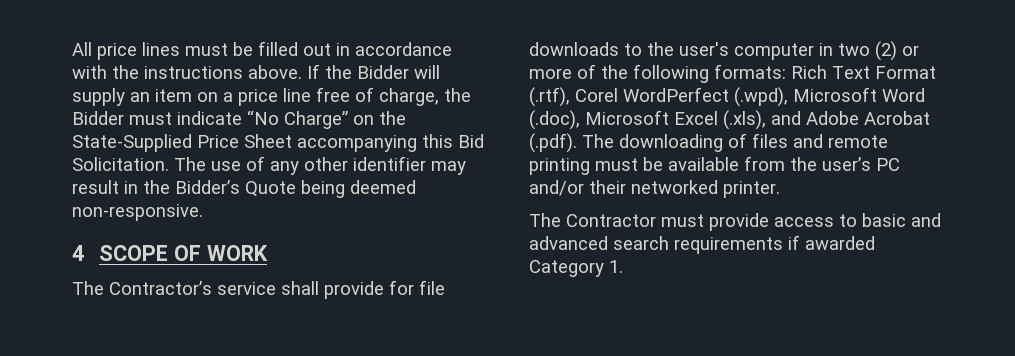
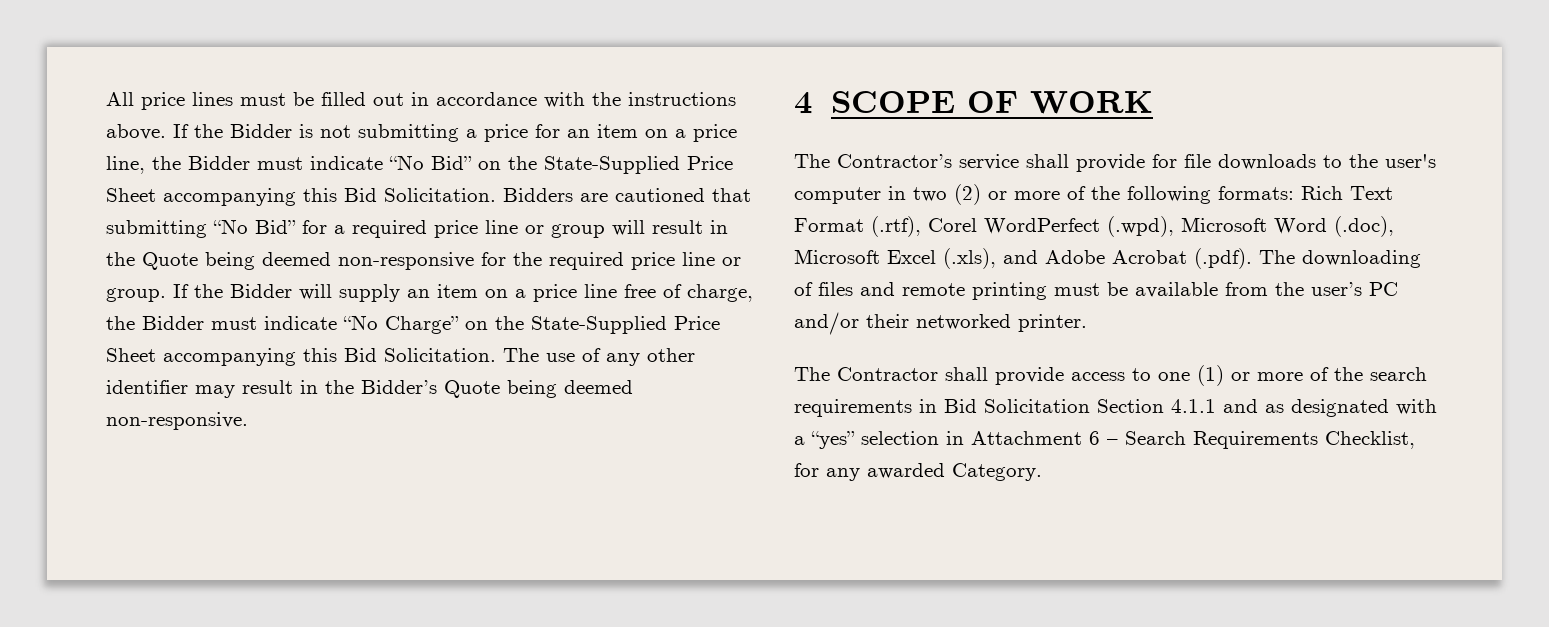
(409, 72) none -> [299,124,737,142] [106,155,733,174] [106,188,751,206] [106,219,728,238] [106,252,741,270] [106,284,292,302] is not submitting a price for an item on a price line, the Bidder must indicate “No Bid” on the State-Supplied Price Sheet accompanying this Bid Solicitation. Bidders are cautioned that submitting “No Bid” for a required price line or group will result in the Quote being deemed non-responsive for the required price line or group. If the Bidder
[661,214,704,227] must -> [945,367,988,381] shall
[862,213,941,227] [529,235,875,254] [529,260,623,277] basic and advanced search requirements if awarded Category 1. -> [1158,365,1427,386] [794,399,1437,417] [794,431,1415,449] [794,463,1042,481] one (1) or more of the search requirements in Bid Solicitation Section 4.1.1 and as designated with a “yes” selection in Attachment 6 – Search Requirements Checklist, for any awarded Category.

